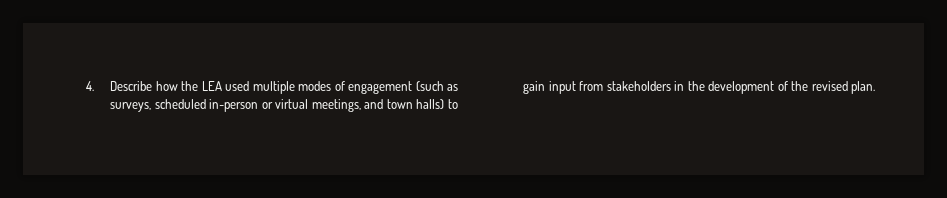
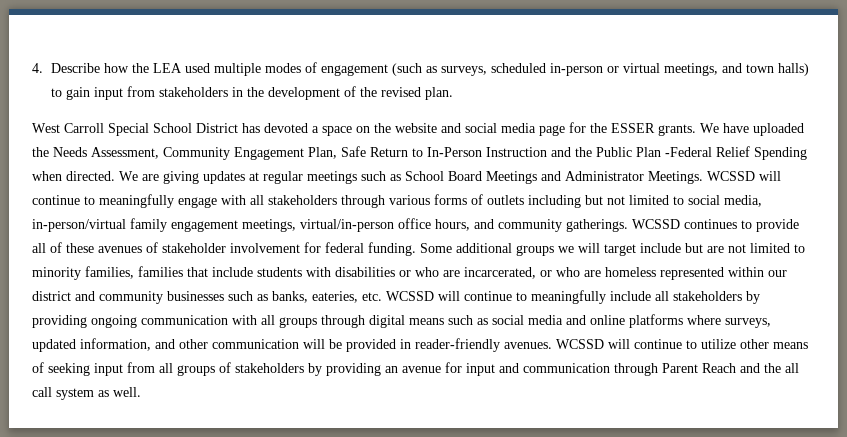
(876, 87) none -> [32,122,804,136] [32,146,807,160] [32,171,781,184] [32,194,762,208] [32,218,799,232] [32,242,805,256] [32,266,787,280] [32,290,760,304] [32,314,771,328] [32,338,808,352] [32,362,799,376] [32,387,141,400] // West Carroll Special School District has devoted a space on the website and social media page for the ESSER grants. We have uploaded the Needs Assessment, Community Engagement Plan, Safe Return to In-Person Instruction and the Public Plan -Federal Relief Spending when directed. We are giving updates at regular meetings such as School Board Meetings and Administrator Meetings. WCSSD will continue to meaningfully engage with all stakeholders through various forms of outlets including but not limited to social media, in-person/virtual family engagement meetings, virtual/in-person office hours, and community gatherings. WCSSD continues to provide all of these avenues of stakeholder involvement for federal funding. Some additional groups we will target include but are not limited to minority families, families that include students with disabilities or who are incarcerated, or who are homeless represented within our district and community businesses such as banks, eateries, etc. WCSSD will continue to meaningfully include all stakeholders by providing ongoing communication with all groups through digital means such as social media and online platforms where surveys, updated information, and other communication will be provided in reader-friendly avenues. WCSSD will continue to utilize other means of seeking input from all groups of stakeholders by providing an avenue for input and communication through Parent Reach and the all call system as well.

